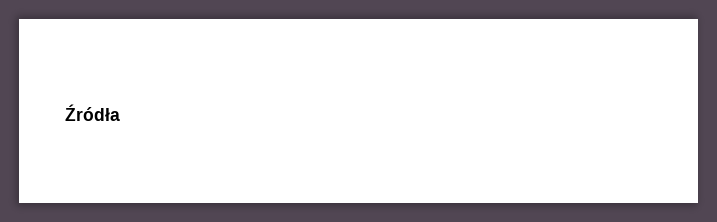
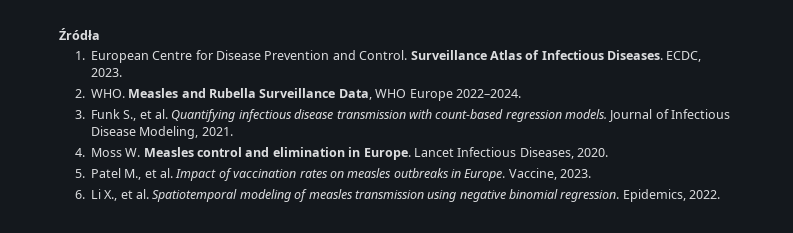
(120, 112) none -> [74,50,702,63] [90,68,122,77] [74,88,521,101] [74,109,731,122] [90,126,233,139] [74,147,609,160] [74,168,592,181] [74,189,721,202] // 1. European Centre for Disease Prevention and Control. Surveillance Atlas of Infectious Diseases. ECDC, 2023. // 2. WHO. Measles and Rubella Surveillance Data, WHO Europe 2022–2024. // 3. Funk S., et al. Quantifying infectious disease transmission with count-based regression models. Journal of Infectious Disease Modeling, 2021. // 4. Moss W. Measles control and elimination in Europe. Lancet Infectious Diseases, 2020. // 5. Patel M., et al. Impact of vaccination rates on measles outbreaks in Europe. Vaccine, 2023. // 6. Li X., et al. Spatiotemporal modeling of measles transmission using negative binomial regression. Epidemics, 2022.

